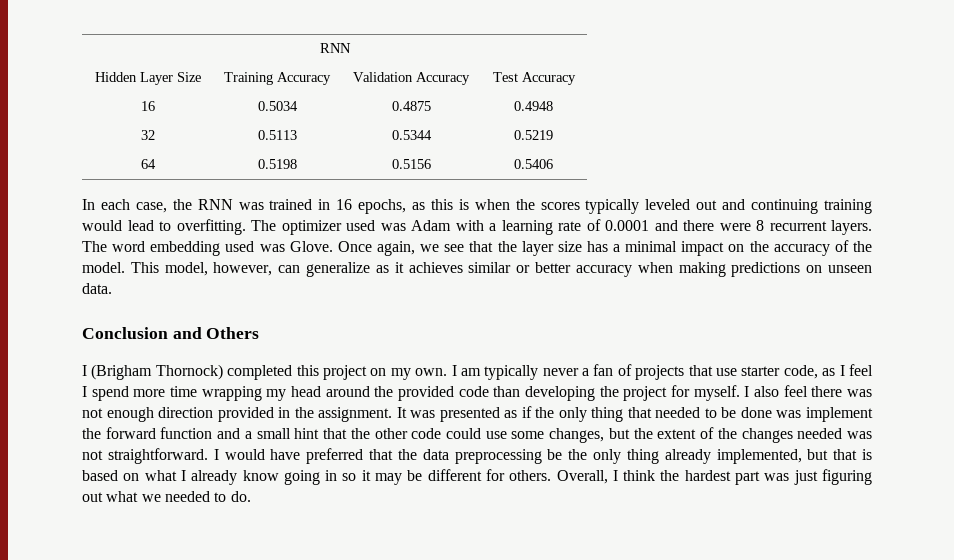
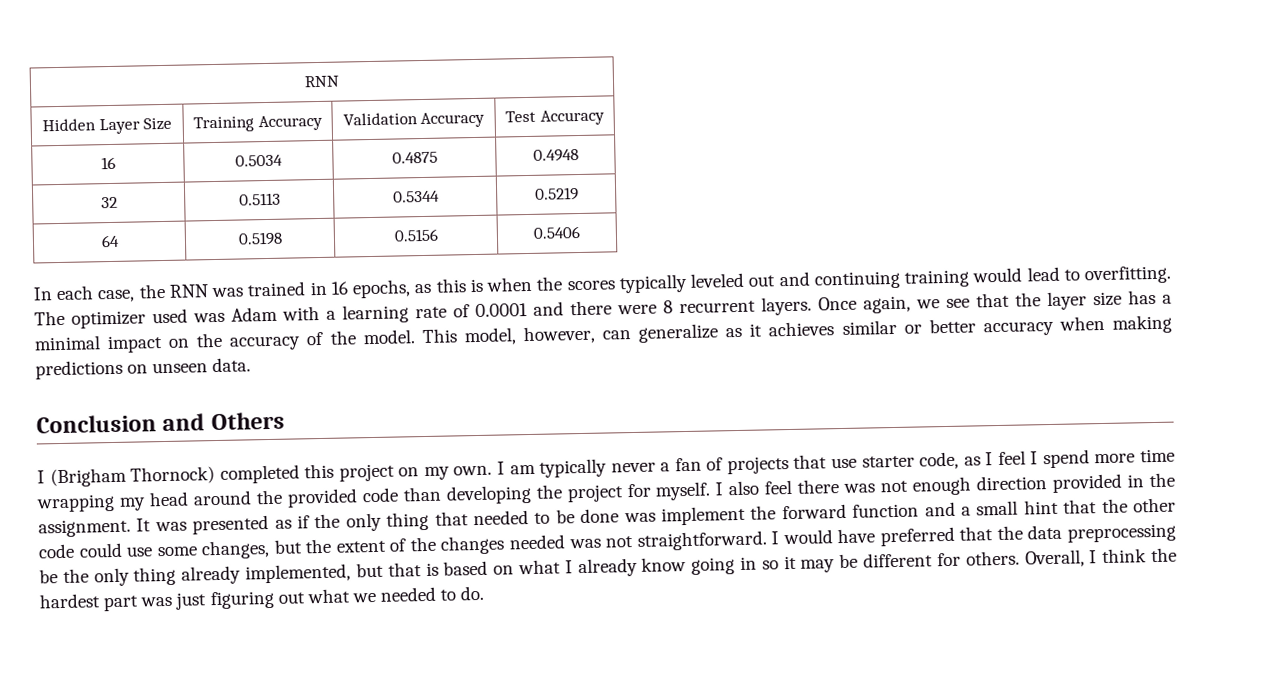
[82,241,333,256] The word embedding used was Glove. -> (812, 306) none

